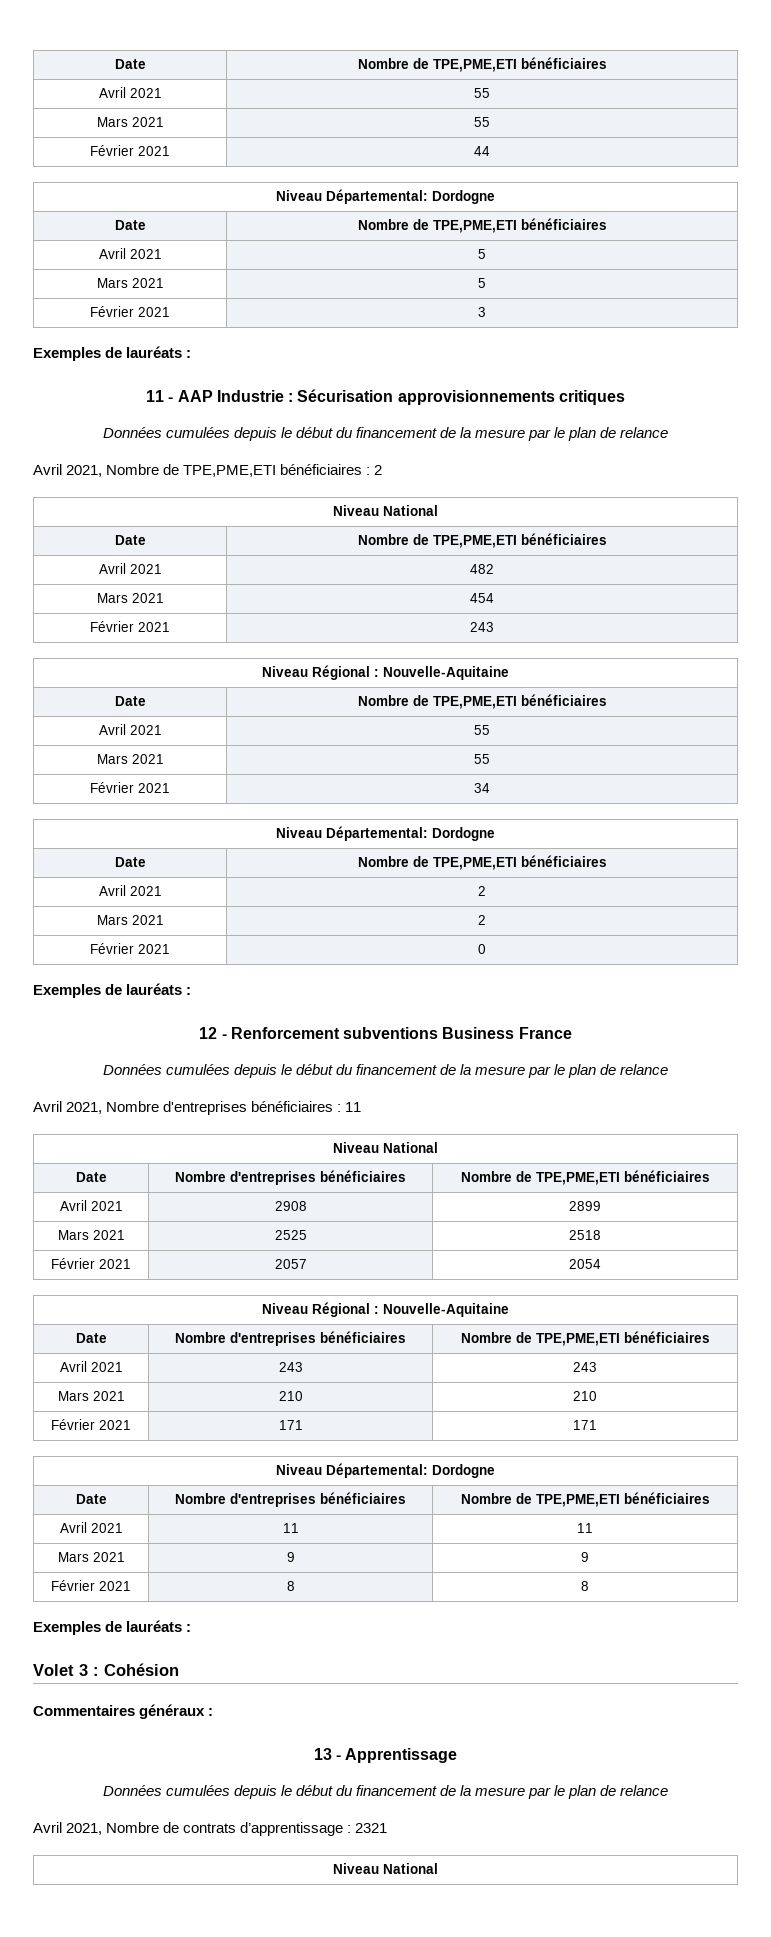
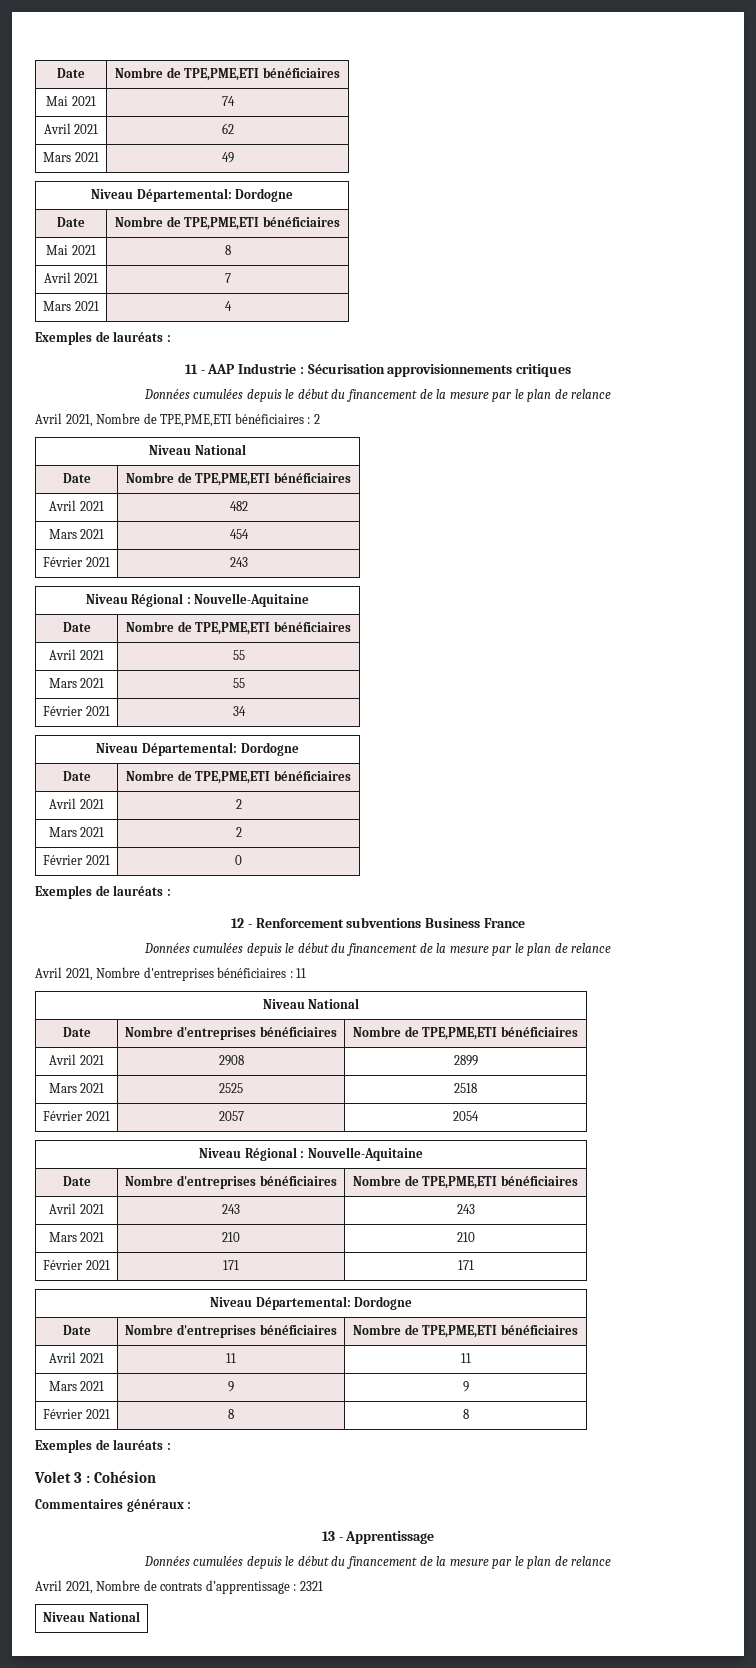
[114,59,146,69] [357,57,607,72] [98,87,162,98] [474,88,490,98] [96,117,164,127] [474,117,490,127] [90,145,170,156] [474,146,490,156] [276,189,495,204] [114,220,146,230] [357,218,607,233] [98,248,162,259] [478,249,486,259] [96,278,164,288] [478,278,486,288] [90,306,170,317] [478,307,486,317] Date | Nombre de TPE,PME,ETI bénéficiaires // Avril 2021 | 55 // Mars 2021 | 55 // Février 2021 | 44 // Niveau Départemental: Dordogne // Date | Nombre de TPE,PME,ETI bénéficiaires // Avril 2021 | 5 // Mars 2021 | 5 // Février 2021 | 3 -> [57,68,85,78] [115,67,340,81] [46,96,96,106] [221,96,235,106] [43,123,99,134] [221,123,234,134] [43,152,99,162] [221,152,234,163] [90,188,294,202] [57,217,85,227] [115,216,340,230] [46,245,96,255] [224,245,231,255] [43,272,99,283] [224,273,231,283] [43,301,99,311] [224,301,232,311] Date | Nombre de TPE,PME,ETI bénéficiaires // Mai 2021 | 74 // Avril 2021 | 62 // Mars 2021 | 49 // Niveau Départemental: Dordogne // Date | Nombre de TPE,PME,ETI bénéficiaires // Mai 2021 | 8 // Avril 2021 | 7 // Mars 2021 | 4

